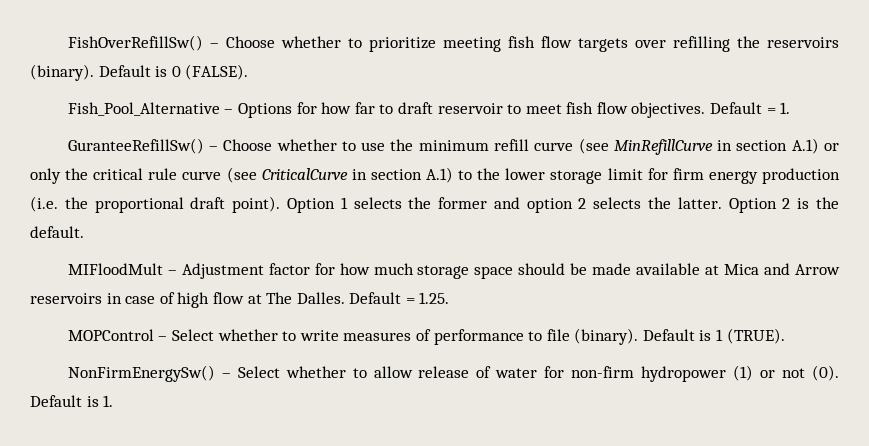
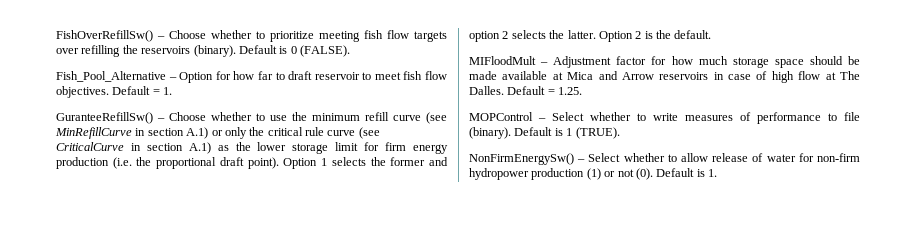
[237,103,292,118] Options -> [179,72,214,83] Option
[458,170,473,180] to -> [217,145,229,151] as
(727, 374) none -> [531,168,585,180] production

